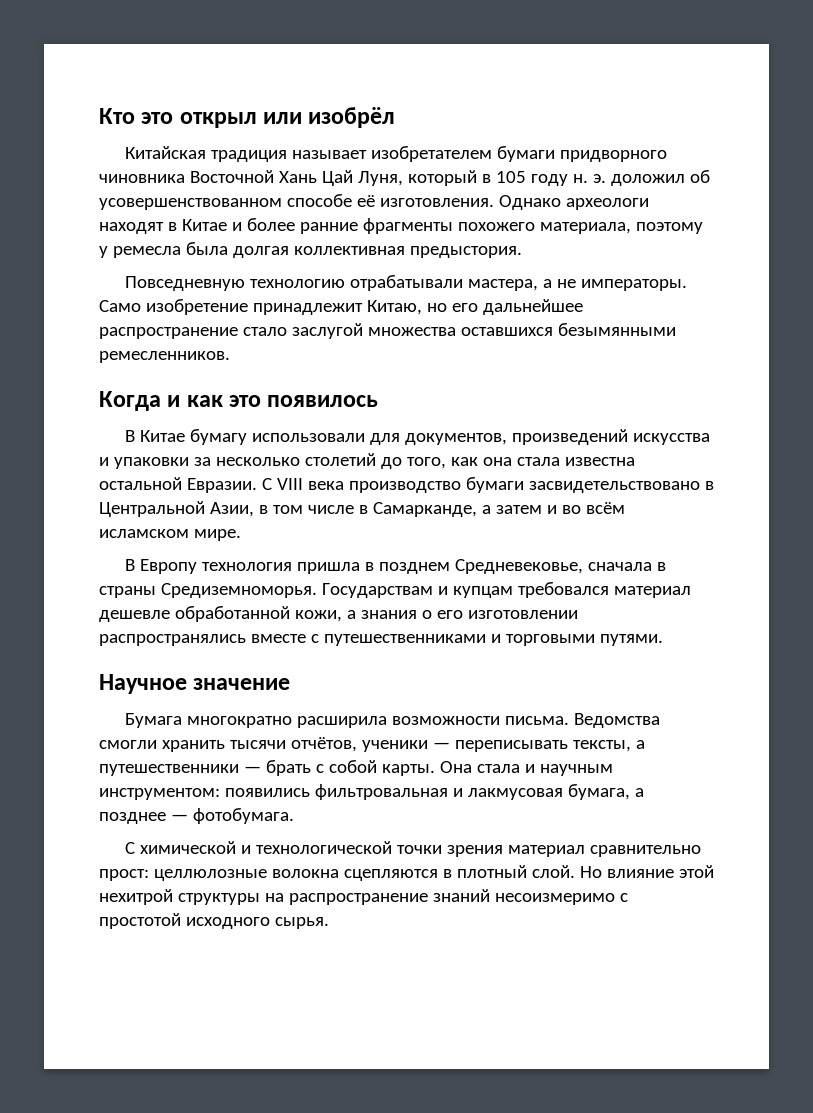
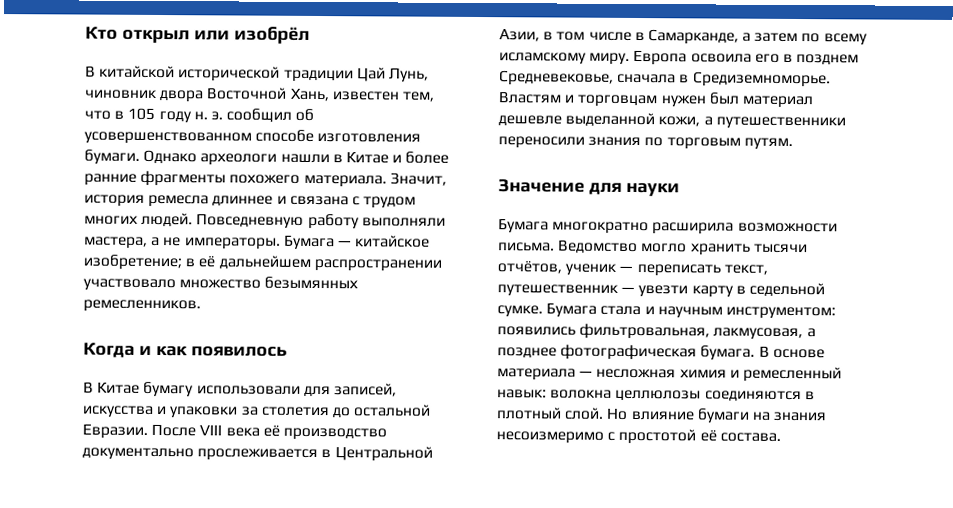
[141,112,174,124] это -> (118, 33) none
[124,146,667,162] [99,170,477,186] Китайская традиция называет изобретателем бумаги придворного чиновника Восточной Хань Цай Луня, который -> [85,65,429,83] [84,87,435,103] [84,110,111,120] В китайской исторической традиции Цай Лунь, чиновник двора Восточной Хань, известен тем, что
[610,174,685,186] доложил -> [226,108,293,123] сообщил
[356,195,494,207] её изготовления. -> [317,133,422,143] [84,149,140,165] изготовления бумаги.
[99,222,164,234] находят -> [280,153,330,164] нашли
[539,222,703,234] [99,242,522,258] [124,275,687,291] [99,299,583,315] [99,323,676,339] материала, поэтому у ремесла была долгая коллективная предыстория. // Повседневную технологию отрабатывали мастера, а не императоры. Само изобретение принадлежит Китаю, но его дальнейшее распространение стало заслугой множества оставшихся безымянными -> [303,172,447,188] [84,194,417,209] [84,212,446,230] [84,234,431,251] [83,254,442,272] [83,276,359,292] материала. Значит, история ремесла длиннее и связана с трудом многих людей. Повседневную работу выполняли мастера, а не императоры. Бумага — китайское изобретение; в её дальнейшем распространении участвовало множество безымянных
[229,395,262,407] это -> (188, 351) none
[404,429,628,445] документов, произведений -> [333,383,397,397] записей,
[215,453,635,469] несколько столетий до того, как она стала известна -> [260,406,351,419] столетия до
[261,478,272,490] С -> [151,423,197,437] После
[348,477,700,493] производство бумаги засвидетельствовано -> [262,424,387,441] [82,447,319,462] её производство документально прослеживается
[546,502,625,514] [99,529,241,541] [124,559,360,574] и во всём исламском мире. // В Европу технология пришла -> [801,33,868,46] [499,49,780,66] по всему исламскому миру. Европа освоила его
[99,582,609,598] страны Средиземноморья. Государствам и купцам требовался -> [692,71,831,88] [498,91,740,108] Средиземноморье. Властям и торговцам нужен был
[174,606,290,622] обработанной -> [565,112,656,128] выделанной
[360,610,578,619] [99,634,663,646] [99,674,291,694] знания о его изготовлении распространялись вместе с путешественниками и торговыми путями. // Научное значение -> [715,116,846,130] [498,136,793,150] [498,179,680,197] путешественники переносили знания по торговым путям. // Значение для науки
[573,713,660,728] [99,740,157,749] Ведомства смогли -> [558,239,688,255] Ведомство могло
[361,740,645,752] [99,760,472,776] ученики — переписывать тексты, а путешественники — брать с собой карты. Она -> [565,263,768,277] [497,282,825,298] [497,302,598,318] ученик — переписать текст, путешественник — увезти карту в седельной сумке. Бумага
[314,784,644,800] [99,808,294,824] [124,841,701,857] [99,869,438,881] фильтровальная и лакмусовая бумага, а позднее — фотобумага. // С химической и технологической точки зрения материал сравнительно прост: целлюлозные волокна сцепляются -> [579,323,816,341] [497,344,825,361] [497,366,842,383] [497,389,802,403] фильтровальная, лакмусовая, а позднее фотографическая бумага. В основе материала — несложная химия и ремесленный навык: волокна целлюлозы соединяются
[678,865,714,878] [99,889,490,905] этой нехитрой структуры на распространение знаний -> [696,408,828,424] бумаги на знания
[185,917,329,929] исходного сырья. -> [699,429,781,442] её состава.

